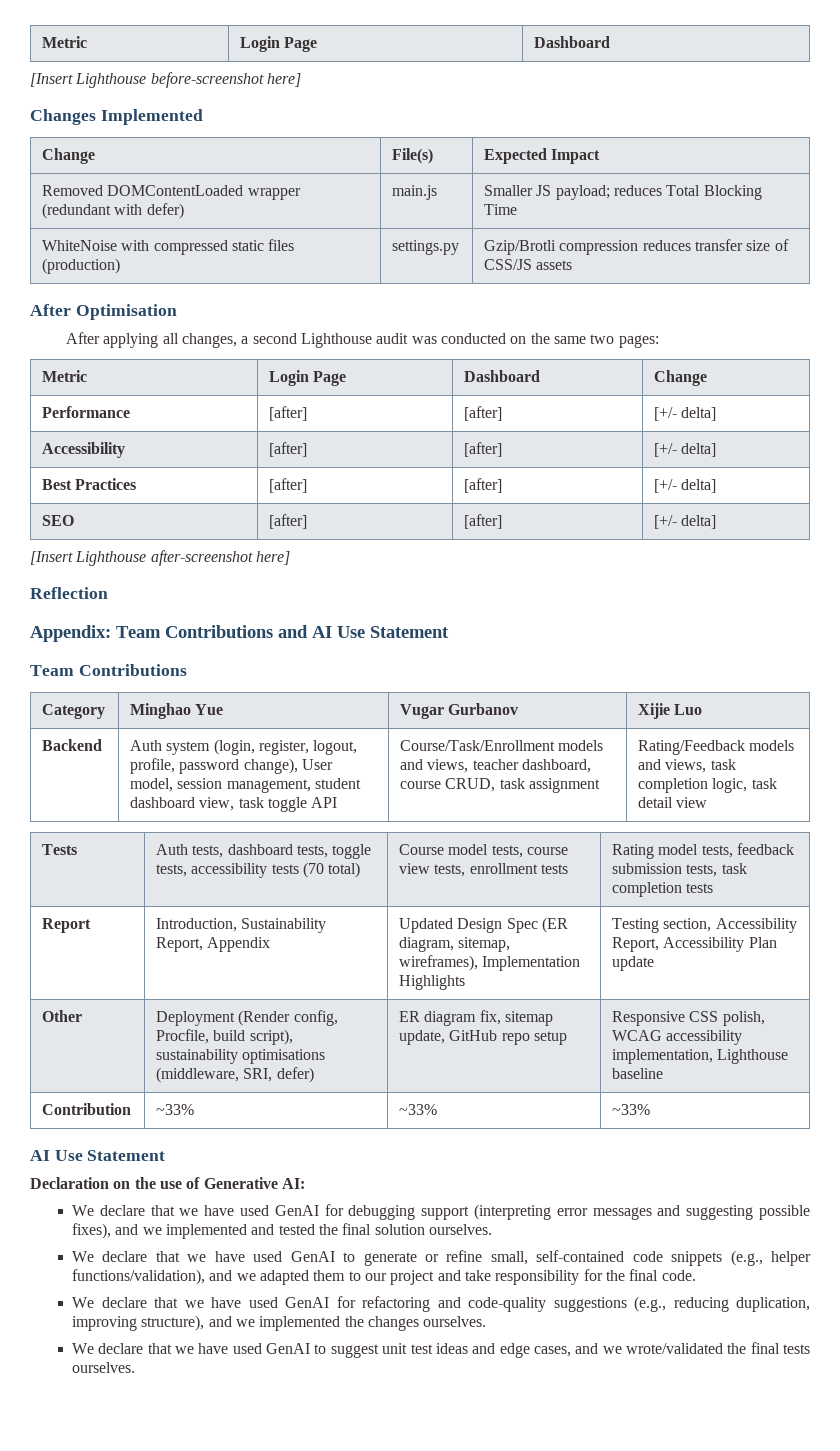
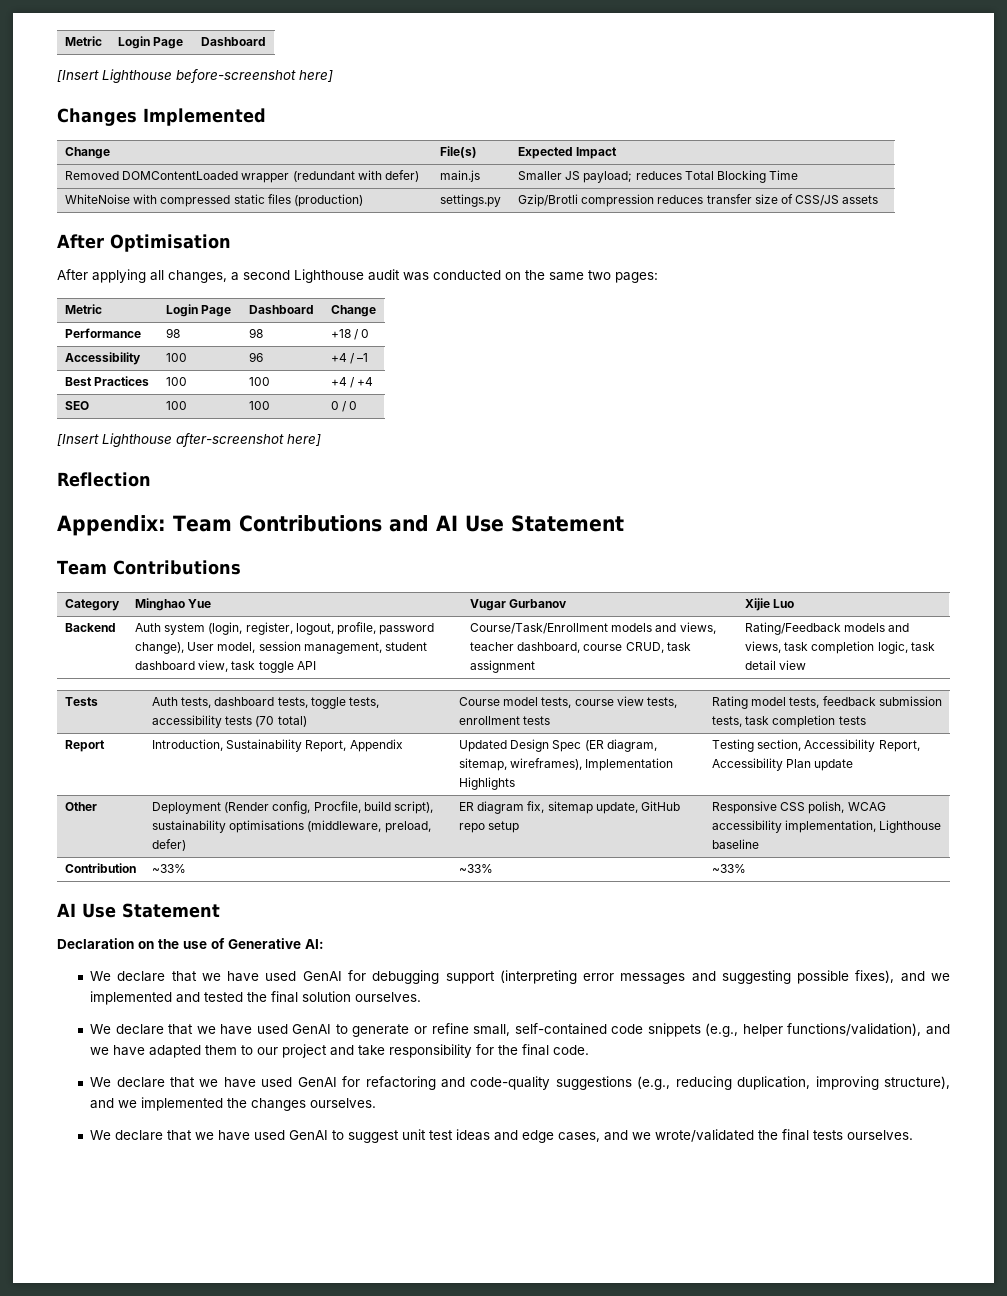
[269,406,308,421] [464,406,503,421] [654,407,717,421] [42,442,126,458] [269,442,308,457] [464,442,503,457] [654,443,717,457] [42,478,137,490] [269,478,308,493] [464,478,503,493] [654,479,717,493] [42,515,75,526] [269,514,308,529] [464,514,503,529] [654,515,717,529] [after] | [after] | [+/- delta] // Accessibility | [after] | [after] | [+/- delta] // Best Practices | [after] | [after] | [+/- delta] // SEO | [after] | [after] | [+/- delta] -> [165,328,180,338] [248,328,263,338] [330,329,370,340] [64,352,141,365] [165,353,187,362] [248,352,263,362] [330,353,369,364] [64,376,150,386] [165,377,187,386] [248,377,270,386] [330,377,374,388] [64,401,89,410] [165,401,187,410] [248,401,270,410] [330,401,358,412] 98 | 98 | +18 / 0 // Accessibility | 100 | 96 | +4 / –1 // Best Practices | 100 | 100 | +4 / +4 // SEO | 100 | 100 | 0 / 0
[243,1068,273,1082] SRI, -> [384,821,431,833] preload,
(256, 1277) none -> [113,1045,146,1056] have

